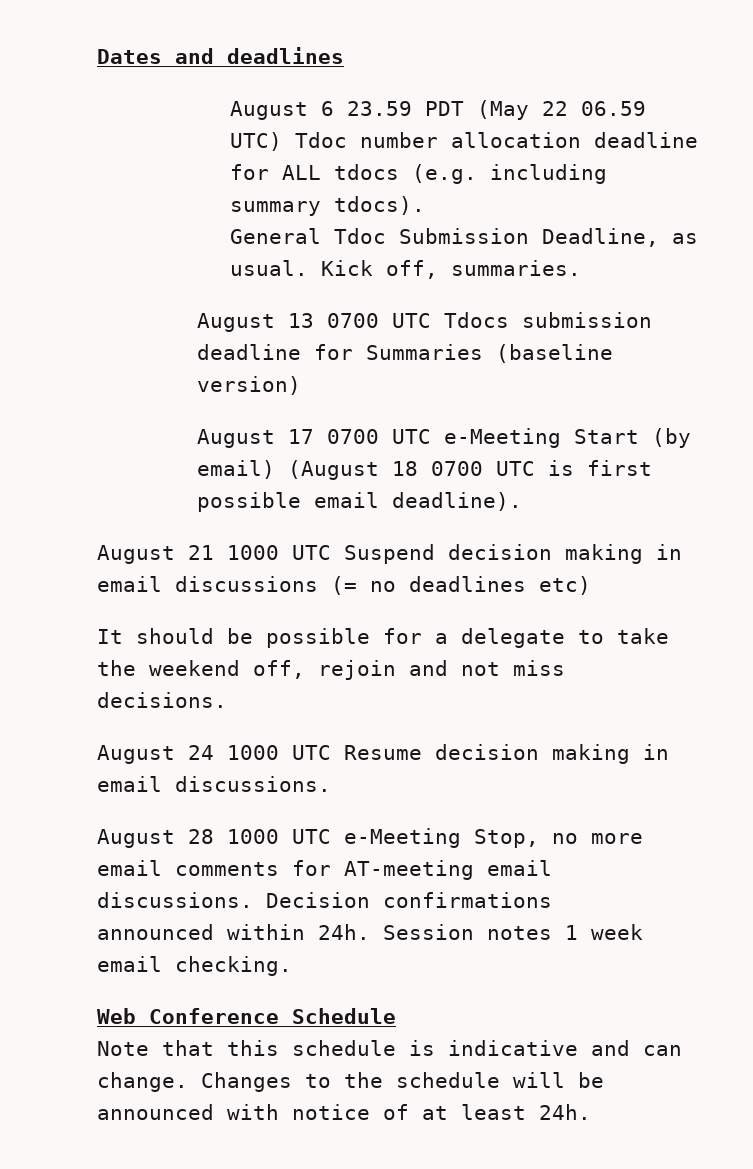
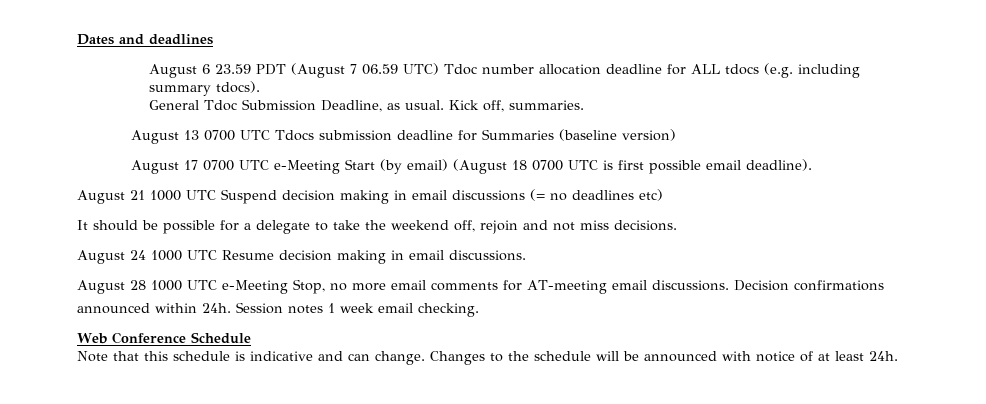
[477,100,569,120] (May 22 -> [290,63,357,78] (August 7

